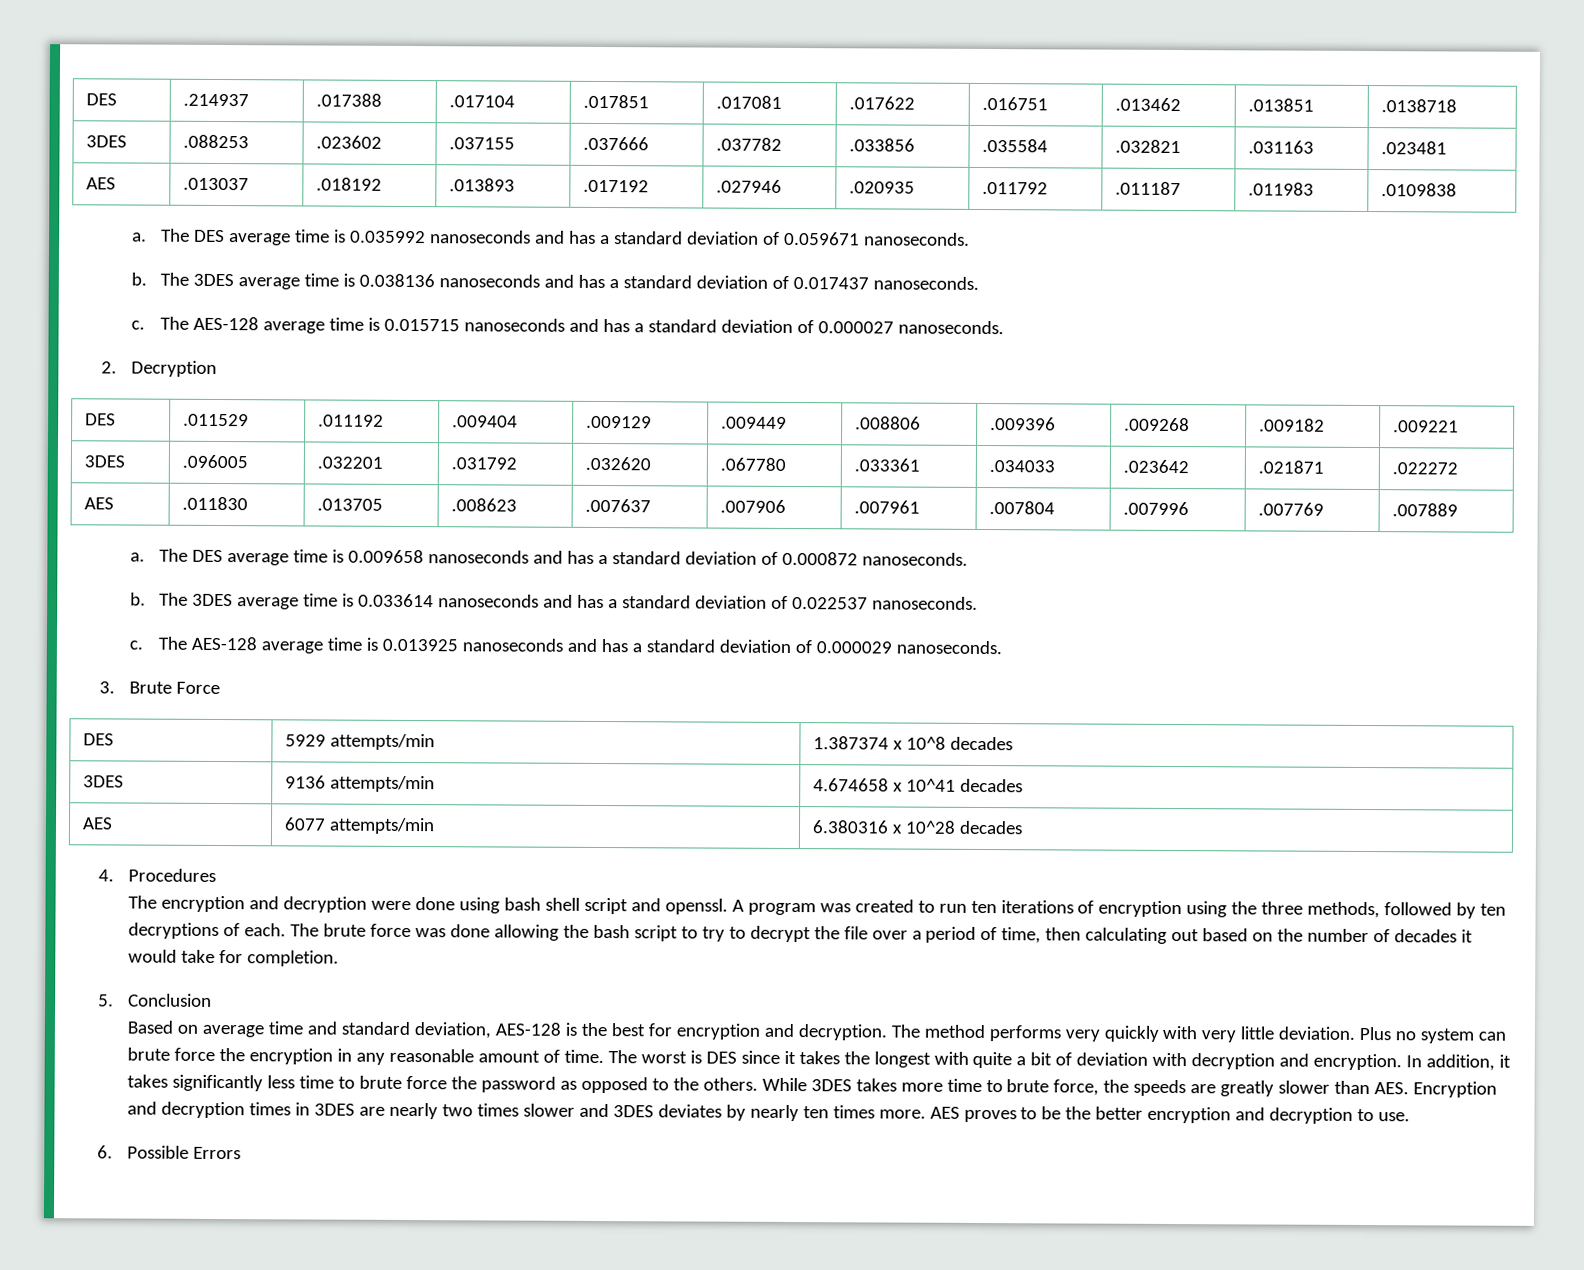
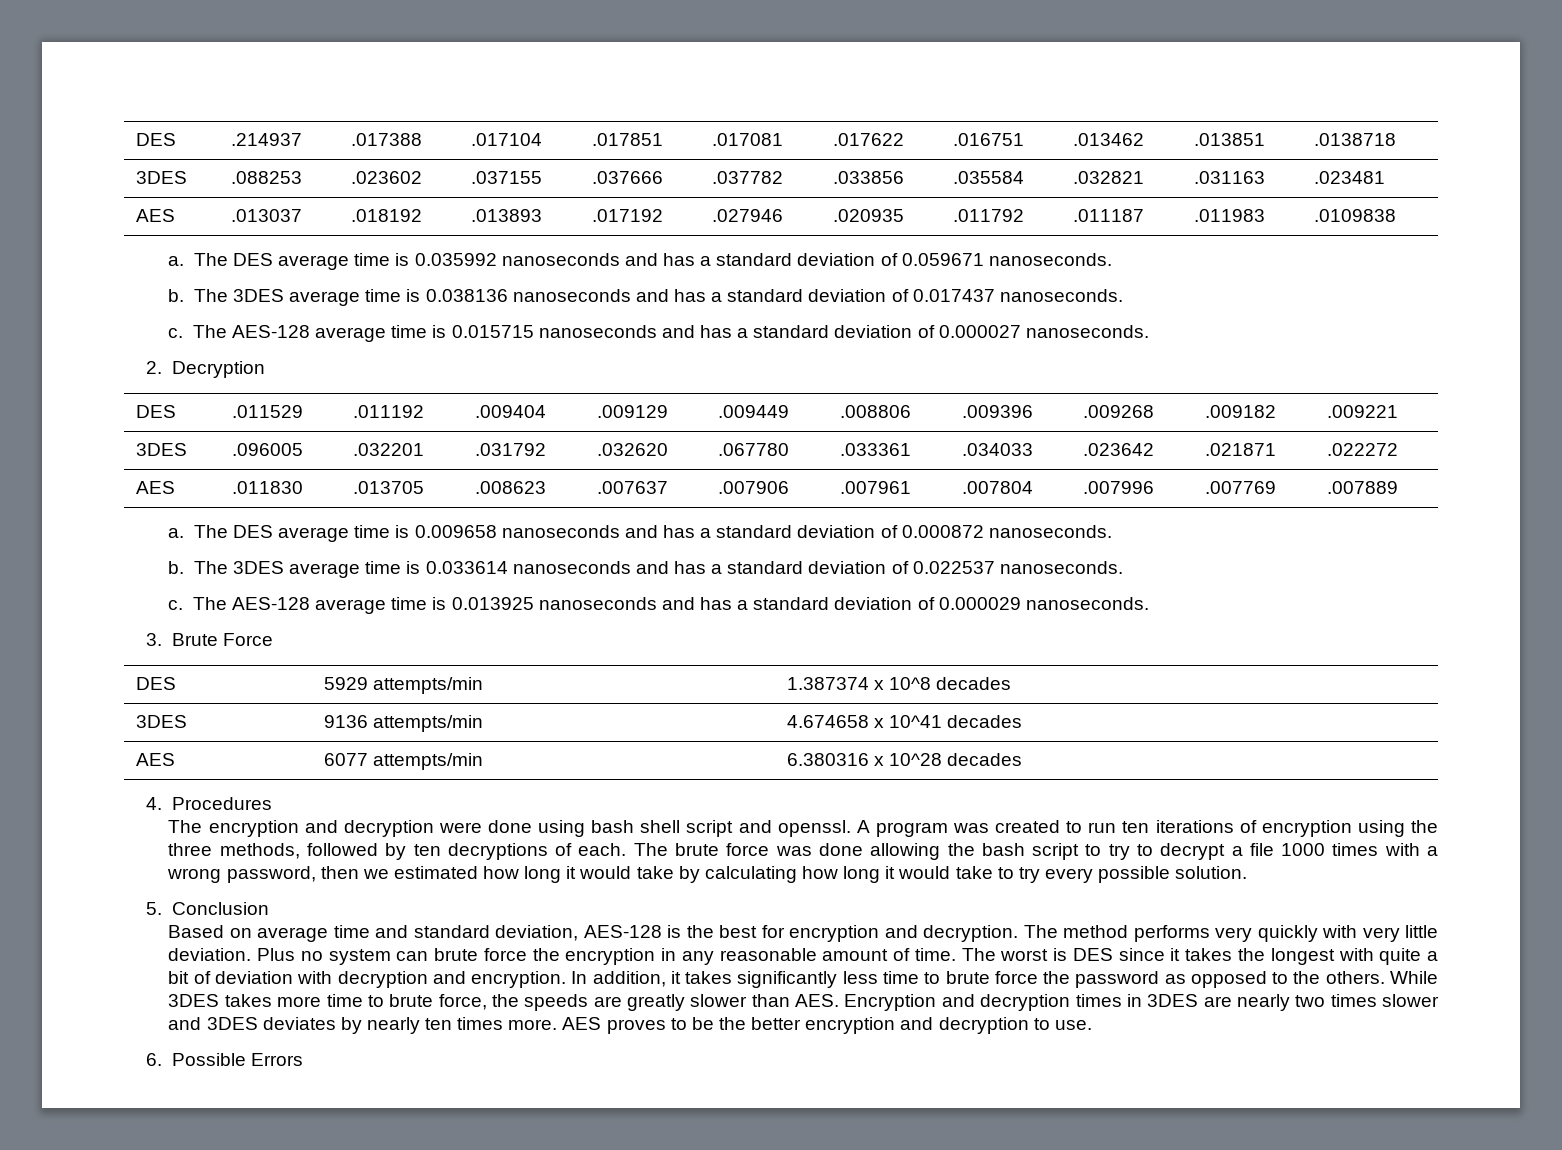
[813,926,1474,944] [127,949,339,967] the file over a period of time, then calculating out based on the number of decades it would take for completion. -> [1231,843,1438,856] [167,866,1248,883] a file 1000 times with a wrong password, then we estimated how long it would take by calculating how long it would take to try every possible solution.

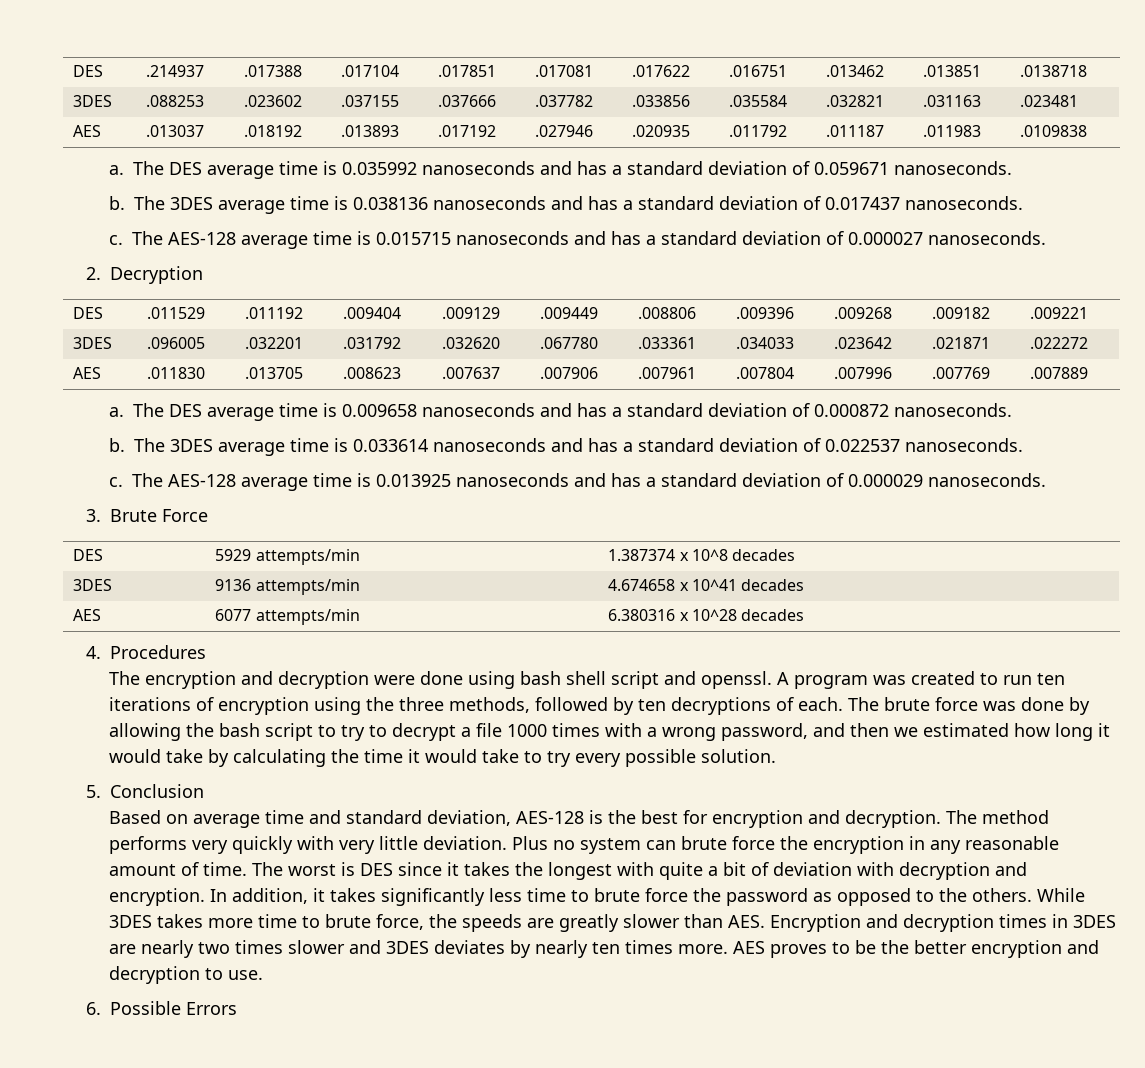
(863, 849) none -> [1068,697,1090,715] by
(316, 874) none -> [812,723,845,737] and
[801,866,881,883] how long -> [330,749,403,763] the time

